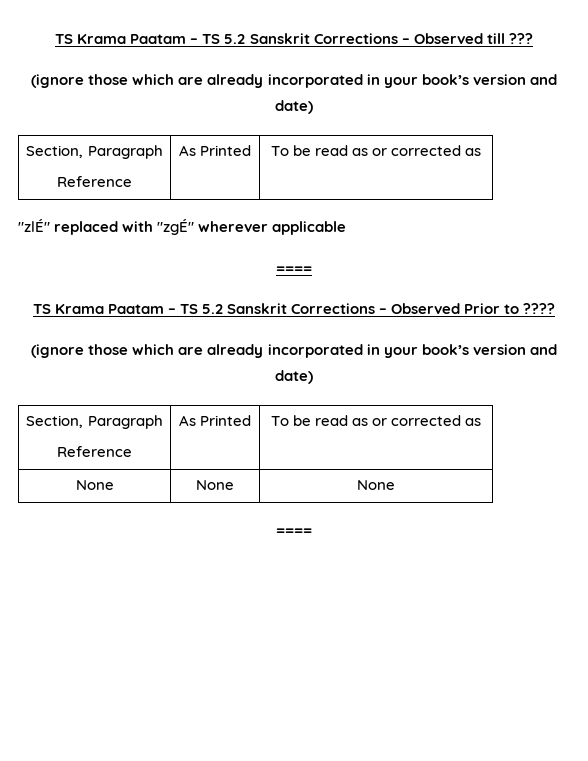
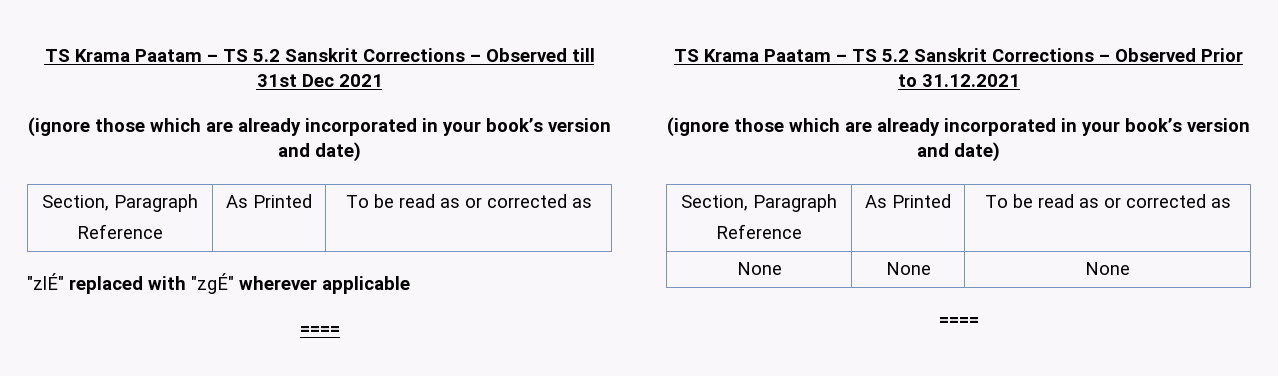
[508,33,533,44] ??? -> [256,74,383,87] 31st Dec 2021
[523,303,556,314] ???? -> [921,74,1020,87] 31.12.2021

